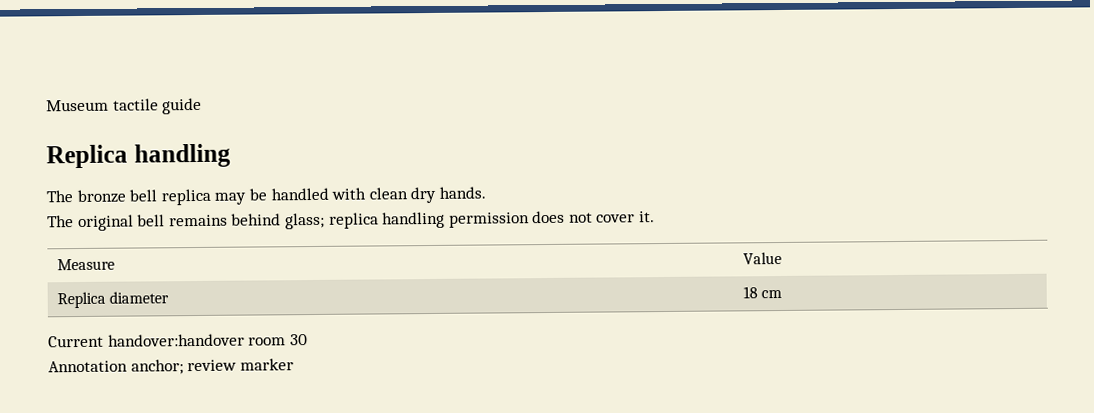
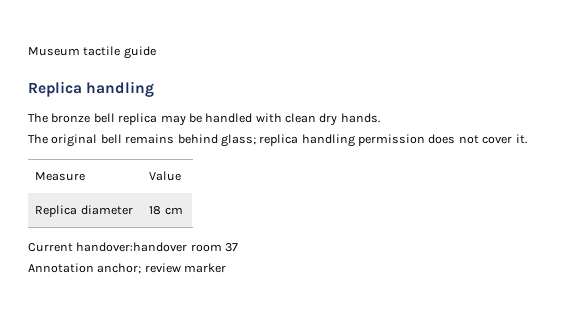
[289,334,308,346] 30 -> [225,243,239,252] 37

